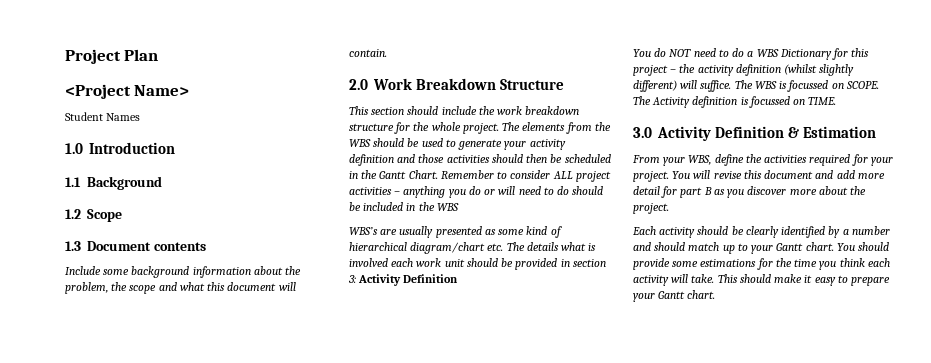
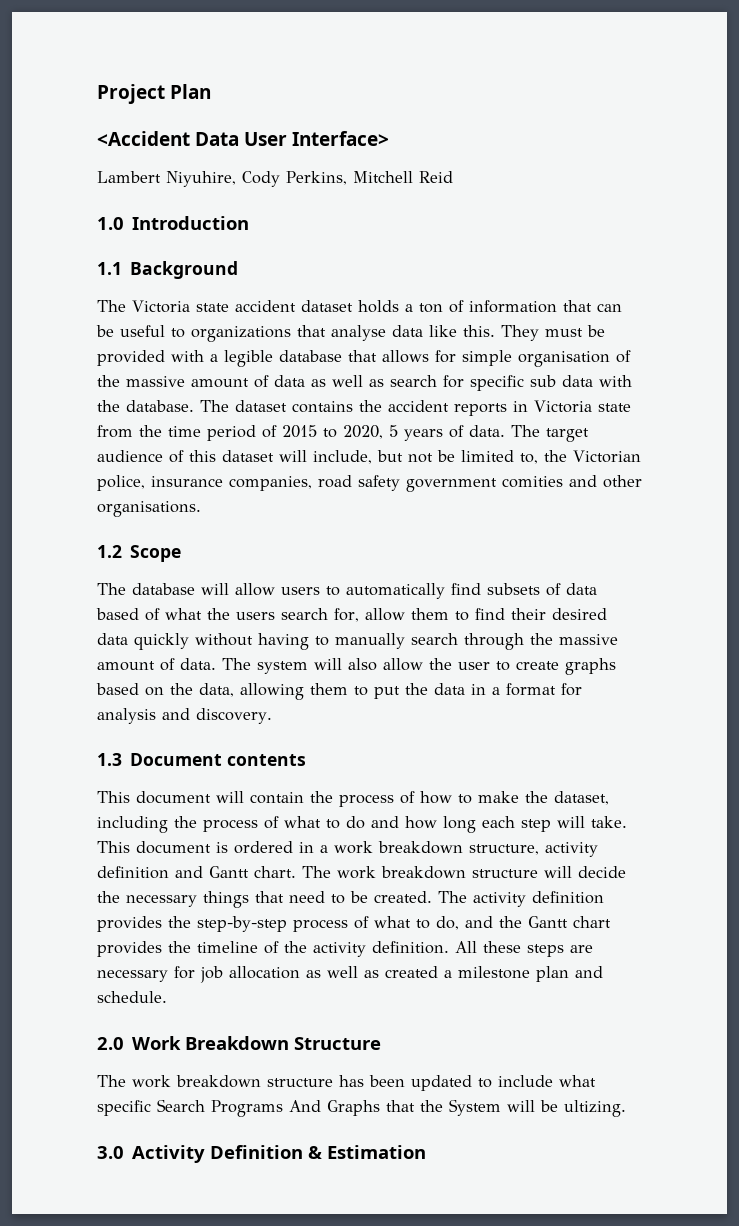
[65,84,190,99] [65,112,141,121] [65,142,175,154] [65,176,162,190] [65,209,122,222] [65,241,206,251] [65,266,302,278] [65,282,296,294] [349,49,387,57] [349,78,565,90] [349,106,580,115] [349,122,611,134] [349,138,566,150] [349,154,611,166] [349,170,611,182] [349,186,604,198] [349,202,459,211] [349,226,562,238] [349,242,597,254] [349,258,606,270] [348,274,459,286] [633,48,870,60] [633,64,855,76] [633,80,879,92] [633,96,837,108] <Project Name> // Student Names // 1.0 Introduction // 1.1 Background // 1.2 Scope // 1.3 Document contents // Include some background information about the problem, the scope and what this document will contain. // 2.0 Work Breakdown Structure // This section should include the work breakdown structure for the whole project. The elements from the WBS should be used to generate your activity definition and those activities should then be scheduled in the Gantt Chart. Remember to consider ALL project activities – anything you do or will need to do should be included in the WBS // WBS’s are usually presented as some kind of hierarchical diagram/chart etc. The details what is involved each work unit should be provided in section 3: Activity Definition // You do NOT need to do a WBS Dictionary for this project – the activity definition (whilst slightly different) will suffice. The WBS is focussed on SCOPE. The Activity definition is focussed on TIME. -> [97,131,390,146] [97,171,453,187] [97,216,250,230] [97,261,239,279] [97,300,622,313] [96,325,605,342] [97,350,631,367] [97,375,632,391] [97,400,631,416] [97,425,589,442] [97,450,641,464] [97,475,642,492] [97,501,201,517] [97,545,182,562] [97,583,597,599] [96,608,607,622] [97,633,618,650] [97,658,616,675] [96,683,582,700] [97,708,272,724] [97,753,307,766] [97,791,609,807] [97,816,627,833] [97,841,598,857] [97,866,626,879] [97,891,604,908] [97,916,611,932] [97,941,593,957] [97,966,603,983] [97,991,167,1003] [97,1036,382,1050] [97,1075,596,1091] [97,1099,626,1117] <Accident Data User Interface> // Lambert Niyuhire, Cody Perkins, Mitchell Reid // 1.0 Introduction // 1.1 Background // The Victoria state accident dataset holds a ton of information that can be useful to organizations that analyse data like this. They must be provided with a legible database that allows for simple organisation of the massive amount of data as well as search for specific sub data with the database. The dataset contains the accident reports in Victoria state from the time period of 2015 to 2020, 5 years of data. The target audience of this dataset will include, but not be limited to, the Victorian police, insurance companies, road safety government comities and other organisations. // 1.2 Scope // The database will allow users to automatically find subsets of data based of what the users search for, allow them to find their desired data quickly without having to manually search through the massive amount of data. The system will also allow the user to create graphs based on the data, allowing them to put the data in a format for analysis and discovery. // 1.3 Document contents // This document will contain the process of how to make the dataset, including the process of what to do and how long each step will take. This document is ordered in a work breakdown structure, activity definition and Gantt chart. The work breakdown structure will decide the necessary things that need to be created. The activity definition provides the step-by-step process of what to do, and the Gantt chart provides the timeline of the activity definition. All these steps are necessary for job allocation as well as created a milestone plan and schedule. // 2.0 Work Breakdown Structure // The work breakdown structure has been updated to include what specific Search Programs And Graphs that the System will be ultizing.
[632,154,893,166] [633,170,885,182] [633,186,867,198] [633,203,669,214] [632,226,890,238] [633,242,890,254] [633,258,890,270] [633,274,891,286] [633,290,716,302] // From your WBS, define the activities required for your project. You will revise this document and add more detail for part B as you discover more about the project. // Each activity should be clearly identified by a number and should match up to your Gantt chart. You should provide some estimations for the time you think each activity will take. This should make it easy to prepare your Gantt chart. -> (427, 1152) none

